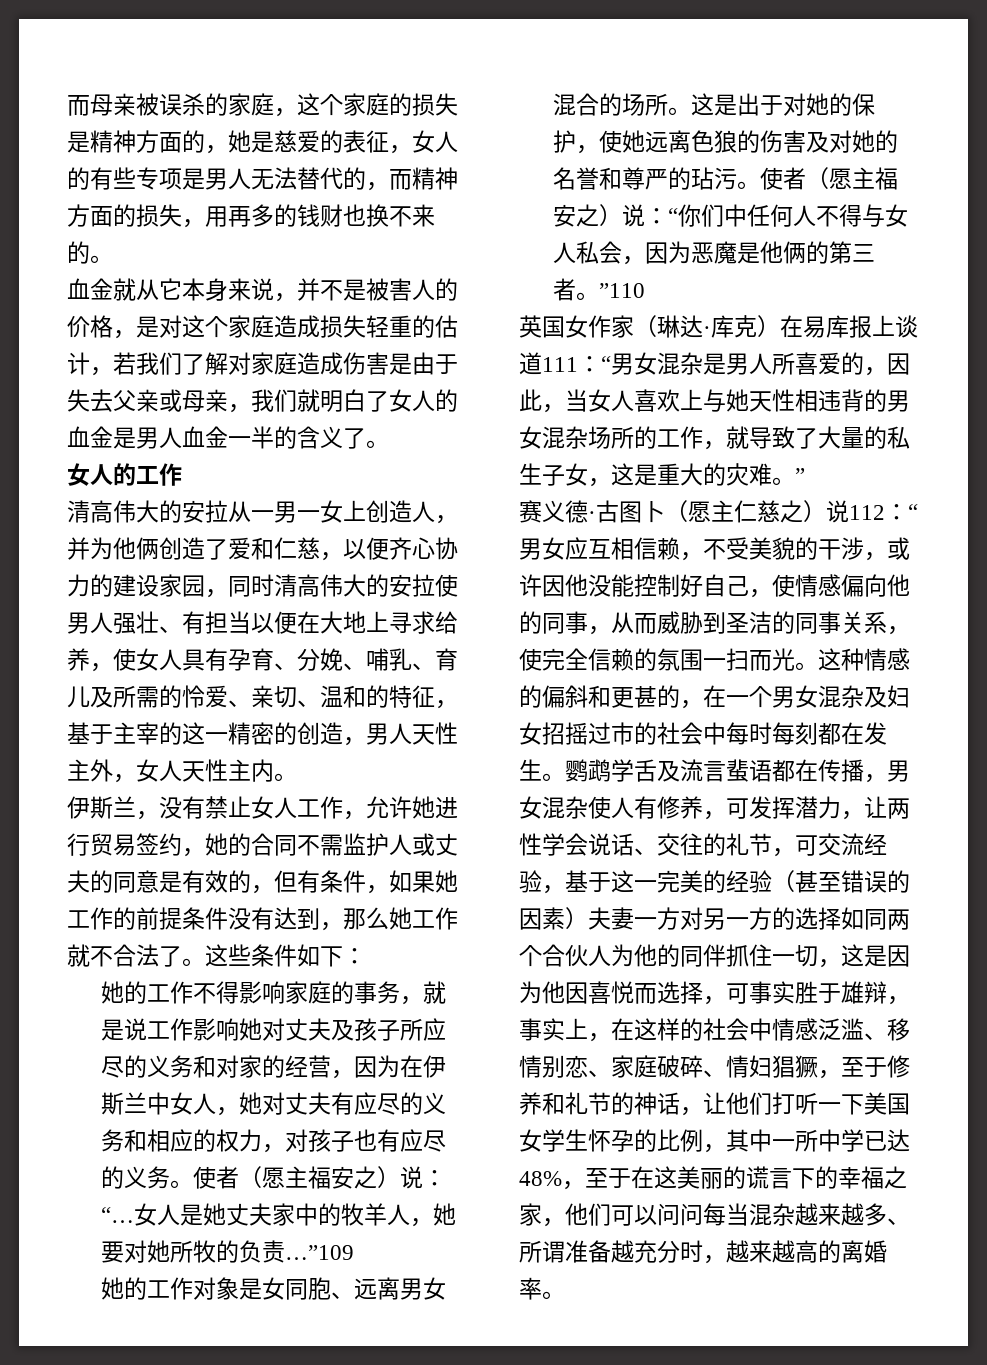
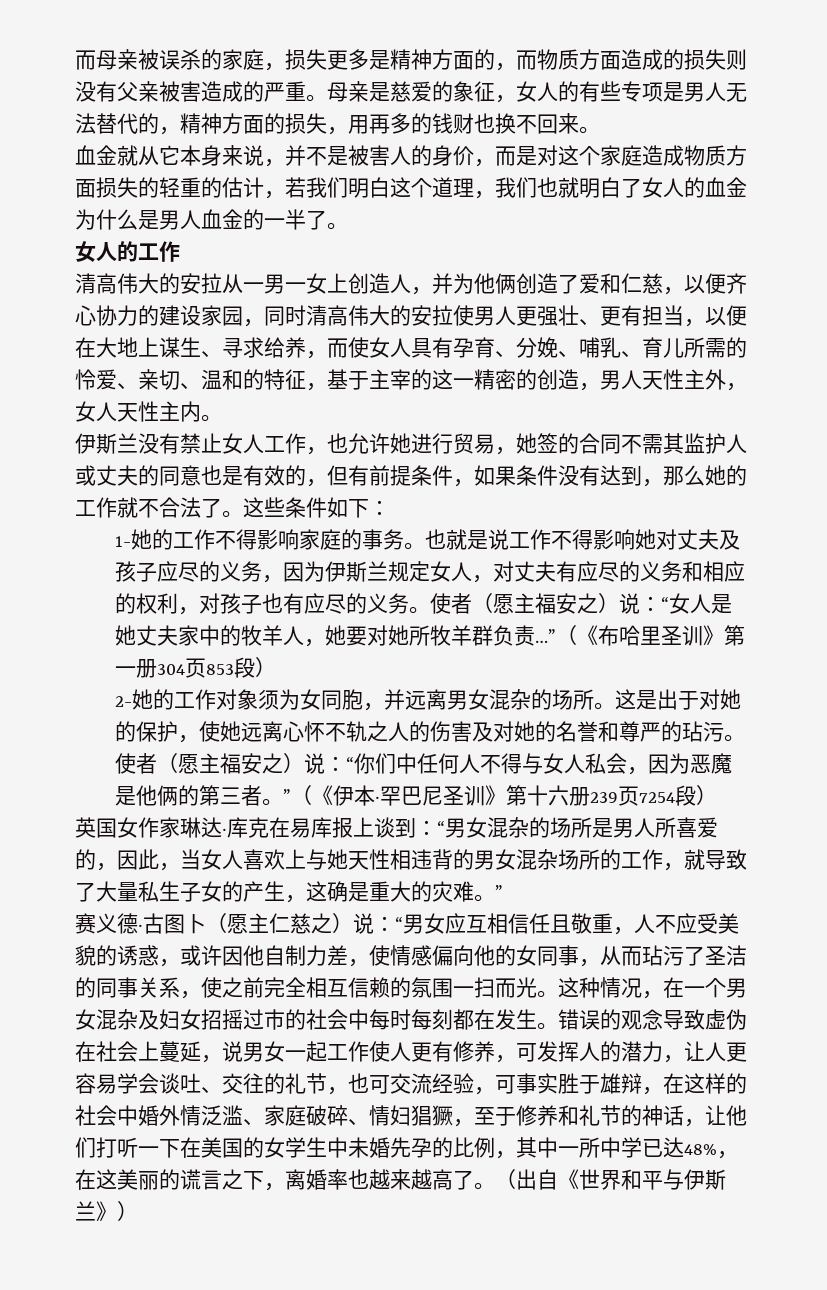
[297,93,458,116] [67,130,251,154] 这个家庭的损失是精神方面的，她 -> [285,49,747,71] [75,81,369,102] 损失更多是精神方面的，而物质方面造成的损失则没有父亲被害造成的严重。母亲
[343,130,366,153] 表 -> [453,81,474,102] 象
[389,169,412,190] 而 -> (180, 131) none
[412,204,435,227] [67,241,90,264] 来的 -> [537,113,579,134] 回来
[67,315,136,339] 价格， -> [432,145,516,167] 身价，而
[320,315,366,338] 损失 -> [684,145,747,166] [75,177,159,198] 物质方面损失的
[182,352,458,375] [67,389,297,413] 了解对家庭造成伤害是由于失去父亲或母亲，我们 -> [348,177,558,199] 明白这个道理，我们也
(113, 437) none -> [75,209,138,230] 为什么
[228,426,343,449] 一半的含义 -> [243,209,306,230] 的一半
[113,611,251,634] 强壮、有担当 -> [516,305,705,327] 更强壮、更有担当，
(389, 621) none -> [159,337,222,358] 谋生、
(113, 667) none -> [327,338,348,358] 而
[90,686,113,708] 及 -> (684, 348) none
[136,811,159,820] ， -> (138, 443) none
(366, 815) none -> [327,433,348,453] 也
[136,833,228,857] 签约，她 -> [495,433,558,455] ，她签
(343, 845) none -> [663,433,684,454] 其
(159, 881) none -> [201,465,222,485] 也
(320, 881) none -> [369,465,411,486] 前提
[435,870,458,893] [67,907,182,930] 她工作的前提 -> (516, 476) none
(412, 918) none -> [726,465,747,486] 的
(366, 956) none -> [114,536,131,547] 1-
[400,996,424,1005] ， -> [403,529,446,550] 。也
(194, 1029) none -> [550,529,593,550] 不得
[400,1018,447,1041] [101,1055,447,1079] [101,1092,263,1116] 所应尽的义务和对家的经营，因为在伊斯兰中女人，她 -> [156,561,493,583] 应尽的义务，因为伊斯兰规定女人，
[239,1129,263,1152] 力 -> [156,593,178,614] 利
[101,1207,135,1223] “… -> [660,596,669,611] “
[216,1240,355,1263] [101,1277,355,1300] 的负责…”109 // 她的工作对象是女同胞、 -> [450,625,745,646] [114,657,276,678] [114,689,405,711] 羊群负责…”（《布哈里圣训》第一册304页853段） // 2-她的工作对象须为女同胞，并
[576,93,600,116] 合 -> [509,689,531,710] 杂
[691,130,738,153] 色狼 -> [282,721,409,742] 心怀不轨之人
[599,283,646,298] ”110 -> [282,785,717,806] ”（《伊本·罕巴尼圣训》第十六册239页7254段）
[634,315,657,337] （ -> (180, 827) none
[757,315,780,337] ） -> (269, 827) none
[519,352,578,375] 道111 -> [395,818,416,838] 到
(703, 363) none -> [529,817,592,838] 的场所
[864,426,887,449] 的 -> (138, 891) none
[588,463,634,487] ，这 -> [222,881,348,903] 的产生，这确
[849,505,885,520] 112 -> (374, 923) none
[657,537,726,561] 赖，不 -> [529,913,697,935] 任且敬重，人不应
[818,537,864,560] 干涉 -> [117,945,159,966] 诱惑
[588,574,749,597] 没能控制好自己 -> [264,945,348,966] 自制力差
(542, 622) none -> [516,945,537,966] 女
[657,611,726,634] 威胁到 -> [642,945,705,966] 玷污了
[542,648,588,671] 完全 -> [222,977,348,998] 之前完全相互
[887,648,910,670] [519,685,680,708] 感的偏斜和更甚的 -> [621,978,642,998] 况
[565,759,910,783] [519,796,634,819] 鹦鹉学舌及流言蜚语都在传播，男女混杂使人 -> [558,1009,747,1030] [75,1041,432,1063] 错误的观念导致虚伪在社会上蔓延，说男女一起工作使人更
(795, 807) none -> [579,1041,621,1062] 人的
[887,798,910,819] [519,833,634,856] 两性学会说话 -> [705,1042,747,1062] [75,1073,201,1094] 人更容易学会谈吐
(795, 852) none -> [348,1073,369,1093] 也
[565,870,910,893] [519,907,910,930] [519,944,910,968] [519,981,726,1005] 基于这一完美的经验（甚至错误的因素）夫妻一方对另一方的选择如同两个合伙人为他的同伴抓住一切，这是因为他因喜悦而选择， -> (495, 1091) none
[519,1018,611,1042] 事实上， -> (663, 1091) none
[772,1018,910,1041] [519,1055,588,1078] 情感泛滥、移情别恋 -> [138,1105,243,1126] 婚外情泛滥
[864,1092,910,1115] [519,1129,611,1152] 美国女学生怀 -> [180,1137,411,1158] 在美国的女学生中未婚先
[585,1168,631,1188] 至于 -> (738, 1155) none
[792,1166,907,1189] [519,1203,910,1227] [519,1240,887,1264] [519,1277,565,1300] 下的幸福之家，他们可以问问每当混杂越来越多、所谓准备越充分时，越来越高的离婚率。 -> [222,1169,726,1191] [75,1201,138,1221] 之下，离婚率也越来越高了。（出自《世界和平与伊斯兰》）

